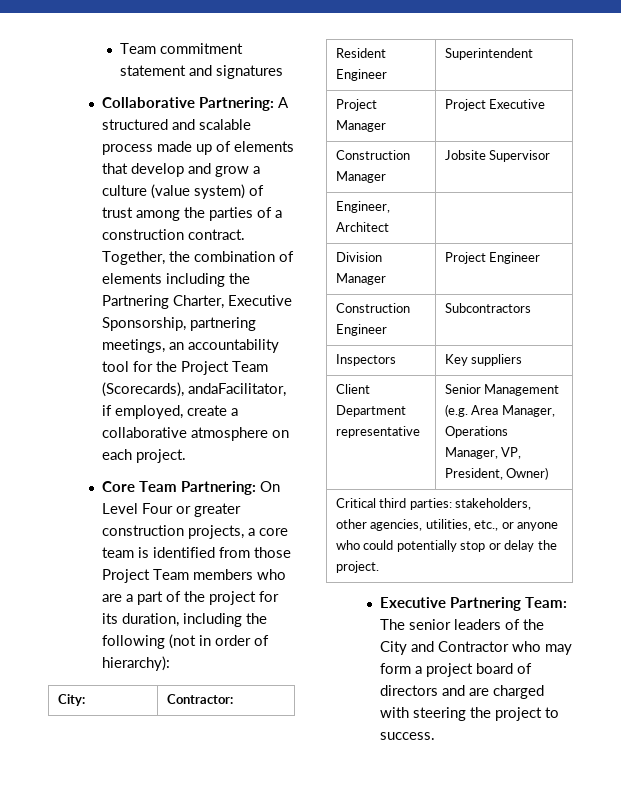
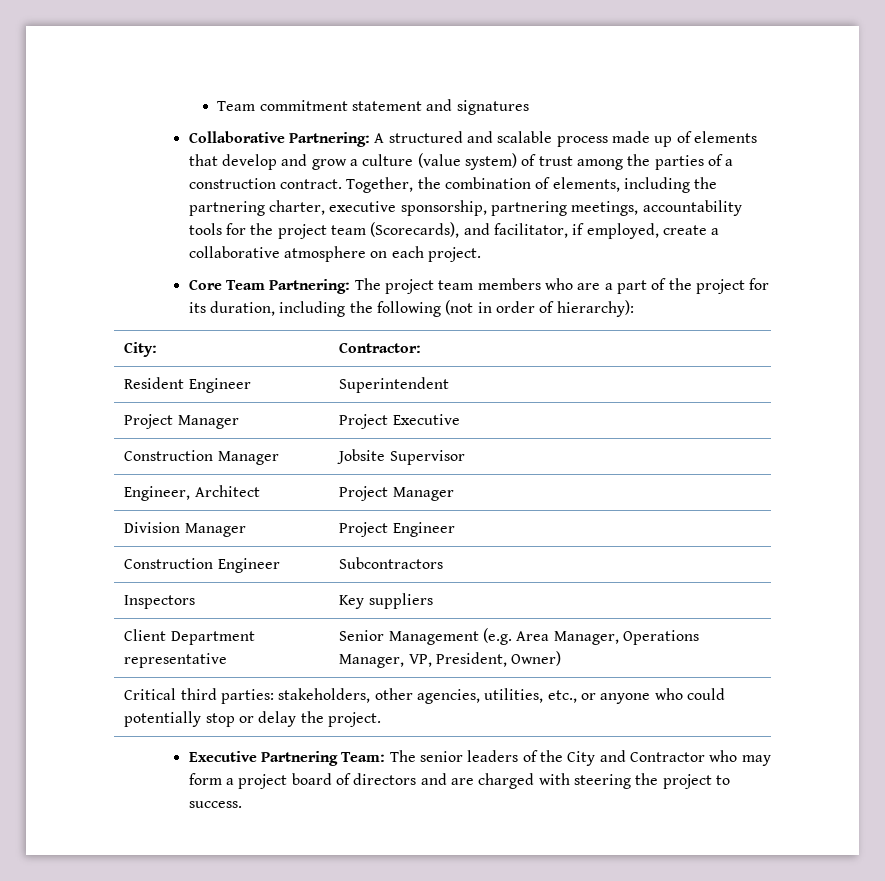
[101,273,250,287] [101,295,292,309] [101,317,256,331] [101,339,279,353] [101,361,268,375] [101,382,286,397] elements including the Partnering Charter, Executive Sponsorship, partnering meetings, an accountability tool for the Project Team (Scorecards), andaFacilitator, -> [552,177,718,193] [188,200,742,216] [188,222,569,239] elements, including the partnering charter, executive sponsorship, partnering meetings, accountability tools for the project team (Scorecards), and facilitator,
[259,481,280,492] [101,503,241,517] [101,525,288,539] [101,547,291,558] [101,569,189,583] On Level Four or greater construction projects, a core team is identified from those Project Team -> [354,278,474,294] The project team
(389, 227) none -> [339,486,454,501] Project Manager

